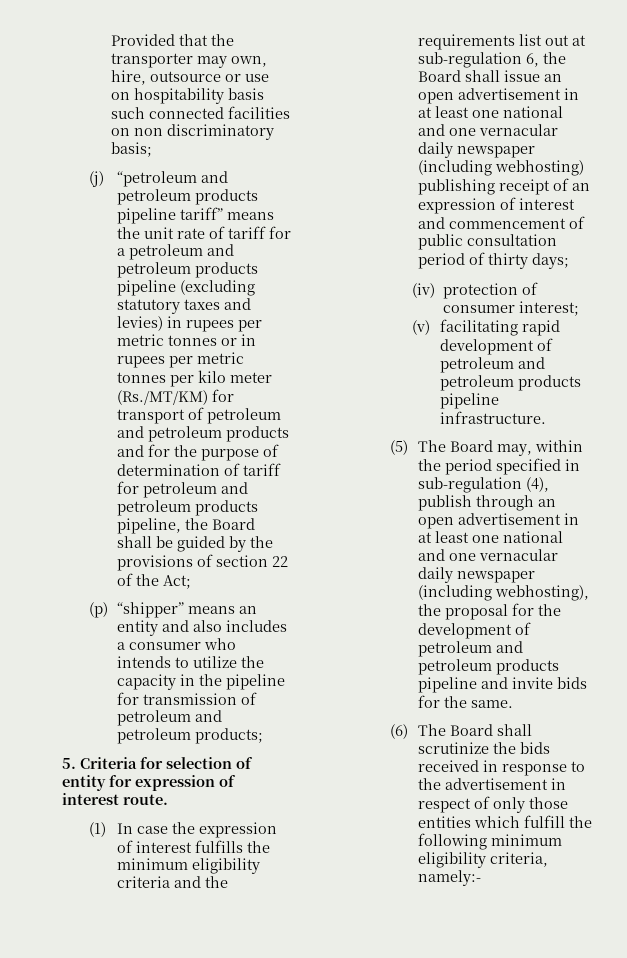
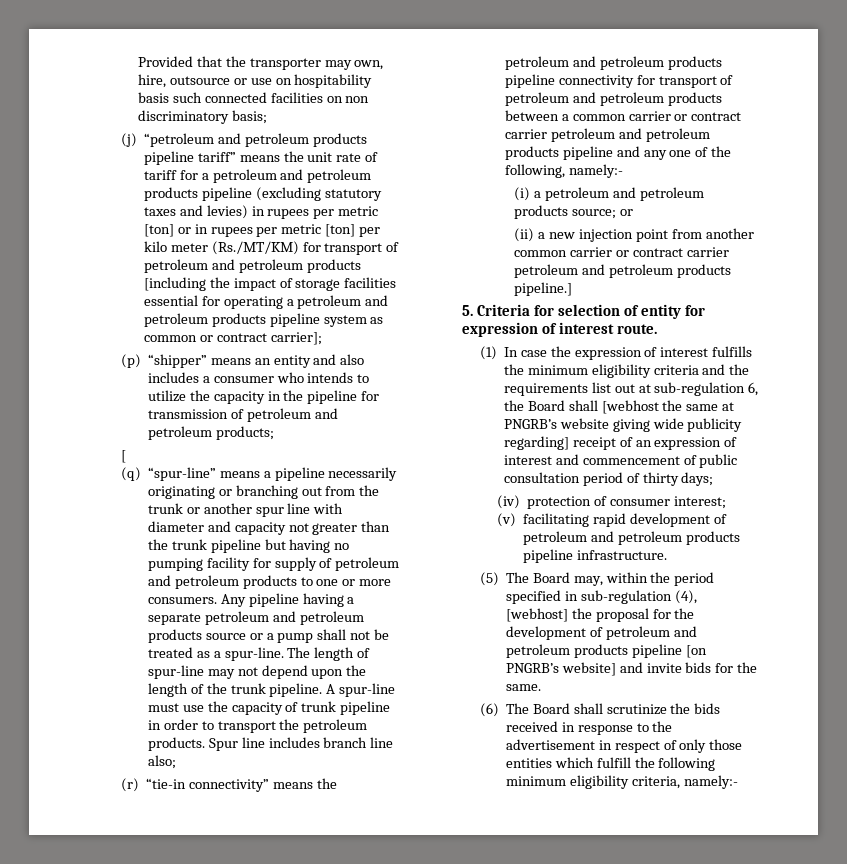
[167,335,217,346] tonnes -> [143,224,174,237] [ton]
[116,372,166,383] tonnes -> [325,224,356,237] [ton]
[116,444,279,461] [116,463,281,476] [116,481,248,498] [116,500,258,516] [116,518,255,534] [116,536,273,552] [116,554,288,571] [116,573,191,589] and for the purpose of determination of tariff for petroleum and petroleum products pipeline, the Board shall be guided by the provisions of section 22 of the Act; -> [143,277,397,291] [143,295,389,309] [143,313,384,327] [143,332,322,345] [including the impact of storage facilities essential for operating a petroleum and petroleum products pipeline system as common or contract carrier];
(263, 736) none -> [120,450,126,463] [120,467,398,481] [147,485,380,499] [147,503,344,517] [147,521,391,535] [147,539,350,553] [147,557,400,571] [147,575,392,589] [147,593,355,607] [147,611,364,625] [147,629,390,643] [147,647,371,661] [147,665,367,679] [147,683,396,697] [147,701,391,715] [147,719,368,733] [147,737,394,751] [147,755,176,769] [120,778,337,792] [504,56,722,70] [504,74,734,88] [504,92,722,106] [504,110,742,121] [504,128,710,142] [504,146,732,160] [504,164,623,178] [514,187,704,201] [514,205,633,219] [514,228,754,242] [514,247,729,257] [514,264,731,278] [514,282,573,296] // [ // (q) “spur-line” means a pipeline necessarily originating or branching out from the trunk or another spur line with diameter and capacity not greater than the trunk pipeline but having no pumping facility for supply of petroleum and petroleum products to one or more consumers. Any pipeline having a separate petroleum and petroleum products source or a pump shall not be treated as a spur-line. The length of spur-line may not depend upon the length of the trunk pipeline. A spur-line must use the capacity of trunk pipeline in order to transport the petroleum products. Spur line includes branch line also; // (r) “tie-in connectivity” means the petroleum and petroleum products pipeline connectivity for transport of petroleum and petroleum products between a common carrier or contract carrier petroleum and petroleum products pipeline and any one of the following, namely:- // (i) a petroleum and petroleum products source; or // (ii) a new injection point from another common carrier or contract carrier petroleum and petroleum products pipeline.]
[503,70,562,82] [417,88,579,104] [417,106,563,118] [417,124,558,136] [417,142,535,158] [417,160,584,176] [417,179,495,195] issue an open advertisement in at least one national and one vernacular daily newspaper (including webhosting) publishing -> [601,400,735,414] [503,418,743,432] [503,436,569,450] [webhost the same at PNGRB’s website giving wide publicity regarding]
[417,495,556,511] [417,513,579,529] [417,531,563,543] [417,549,558,561] [417,567,535,583] [417,585,589,601] publish through an open advertisement in at least one national and one vernacular daily newspaper (including webhosting), -> [505,608,568,622] [webhost]
(477, 685) none -> [685,645,707,658] [505,662,616,676] [on PNGRB’s website]

